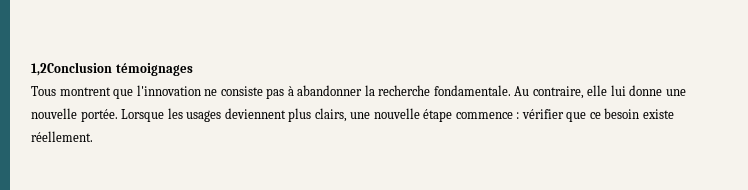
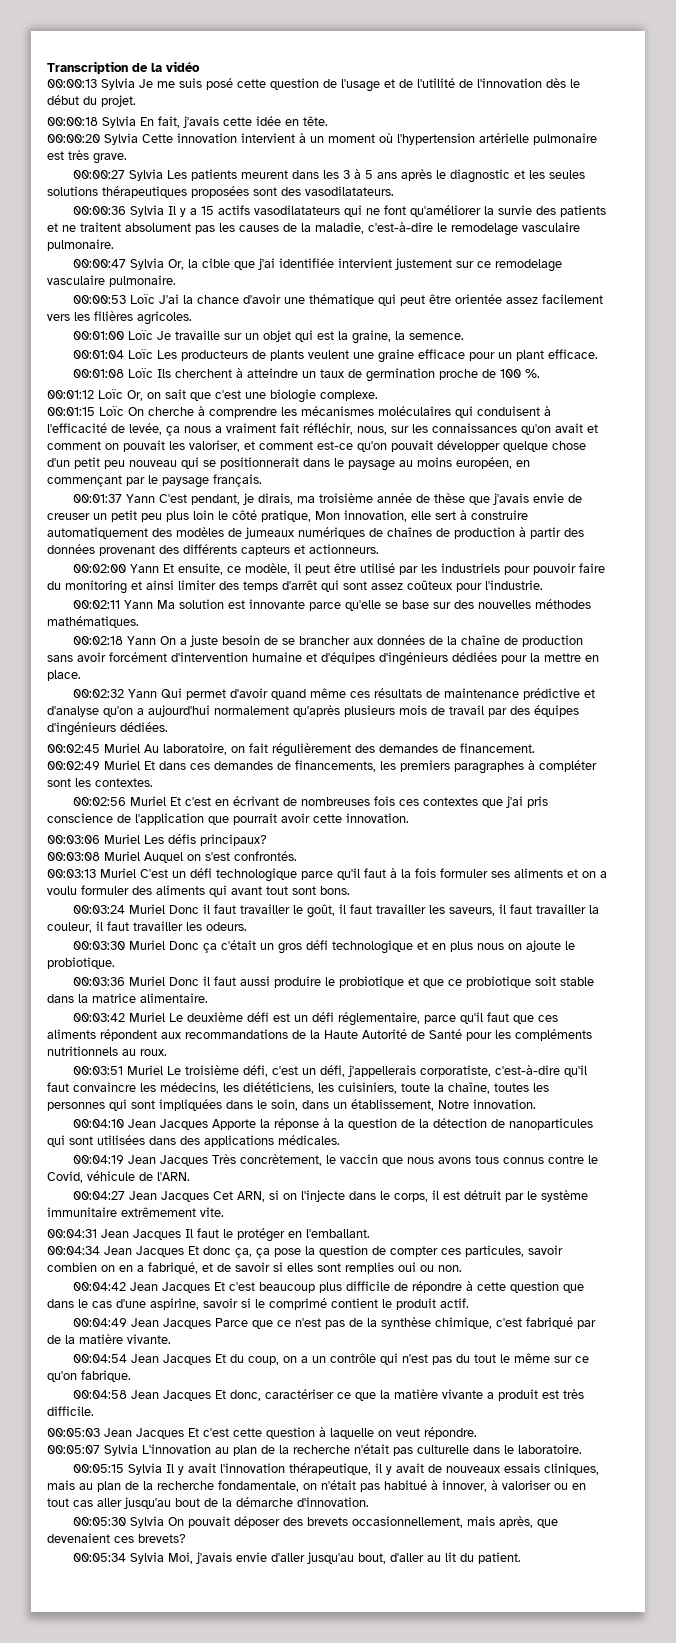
[31,62,193,76] [31,85,686,99] [31,108,674,122] [31,131,93,142] 1,2Conclusion témoignages // Tous montrent que l'innovation ne consiste pas à abandonner la recherche fondamentale. Au contraire, elle lui donne une nouvelle portée. Lorsque les usages deviennent plus clairs, une nouvelle étape commence : vérifier que ce besoin existe réellement. -> [47,61,200,74] [47,78,580,92] [47,95,136,107] [47,116,328,128] [47,133,597,145] [47,150,127,164] [73,169,586,183] [47,186,394,198] [73,205,607,217] [47,222,580,236] [47,239,114,251] [73,258,563,272] [47,275,176,287] [73,294,604,306] [47,311,192,325] [73,330,465,344] [73,349,599,363] [73,368,541,382] [47,389,378,403] [47,406,551,418] [47,423,598,436] [47,440,586,452] [47,457,530,471] [47,474,262,488] [73,493,583,505] [47,510,528,522] [47,527,584,539] [47,544,379,556] [73,563,606,575] [47,580,543,594] [73,599,592,611] [47,616,139,628] [73,635,584,647] [47,652,599,666] [47,670,81,681] [73,688,596,700] [47,705,579,717] [47,722,168,736] [47,743,535,757] [47,760,597,774] [47,778,153,787] [73,796,549,808] [47,813,409,825] [47,834,267,846] [47,851,297,863] [47,868,607,882] [47,885,350,897] [73,904,600,918] [47,921,247,933] [73,940,576,954] [47,957,115,969] [73,976,595,988] [47,993,208,1003] [73,1012,559,1026] [47,1029,592,1041] [47,1046,167,1056] [73,1065,588,1077] [47,1082,549,1094] [47,1099,536,1111] [73,1118,594,1130] [47,1135,340,1147] [73,1154,599,1166] [47,1171,190,1183] [73,1190,589,1202] [47,1207,224,1217] [47,1228,370,1242] [47,1245,563,1258] [47,1262,462,1274] [73,1281,585,1293] [47,1298,469,1310] [73,1317,597,1329] [47,1334,171,1344] [73,1353,590,1365] [47,1370,131,1382] [73,1389,585,1401] [47,1406,94,1416] [47,1427,477,1439] [47,1444,582,1456] [73,1463,600,1475] [47,1480,586,1492] [47,1497,369,1509] [73,1516,559,1528] [47,1533,186,1543] [73,1552,522,1564] Transcription de la vidéo // 00:00:13 Sylvia Je me suis posé cette question de l'usage et de l'utilité de l'innovation dès le début du projet. // 00:00:18 Sylvia En fait, j'avais cette idée en tête. // 00:00:20 Sylvia Cette innovation intervient à un moment où l'hypertension artérielle pulmonaire est très grave. // 00:00:27 Sylvia Les patients meurent dans les 3 à 5 ans après le diagnostic et les seules solutions thérapeutiques proposées sont des vasodilatateurs. // 00:00:36 Sylvia Il y a 15 actifs vasodilatateurs qui ne font qu'améliorer la survie des patients et ne traitent absolument pas les causes de la maladie, c'est-à-dire le remodelage vasculaire pulmonaire. // 00:00:47 Sylvia Or, la cible que j'ai identifiée intervient justement sur ce remodelage vasculaire pulmonaire. // 00:00:53 Loïc J'ai la chance d'avoir une thématique qui peut être orientée assez facilement vers les filières agricoles. // 00:01:00 Loïc Je travaille sur un objet qui est la graine, la semence. // 00:01:04 Loïc Les producteurs de plants veulent une graine efficace pour un plant efficace. // 00:01:08 Loïc Ils cherchent à atteindre un taux de germination proche de 100 %. // 00:01:12 Loïc Or, on sait que c'est une biologie complexe. // 00:01:15 Loïc On cherche à comprendre les mécanismes moléculaires qui conduisent à l'efficacité de levée, ça nous a vraiment fait réfléchir, nous, sur les connaissances qu'on avait et comment on pouvait les valoriser, et comment est-ce qu'on pouvait développer quelque chose d'un petit peu nouveau qui se positionnerait dans le paysage au moins européen, en commençant par le paysage français. // 00:01:37 Yann C'est pendant, je dirais, ma troisième année de thèse que j'avais envie de creuser un petit peu plus loin le côté pratique, Mon innovation, elle sert à construire automatiquement des modèles de jumeaux numériques de chaînes de production à partir des données provenant des différents capteurs et actionneurs. // 00:02:00 Yann Et ensuite, ce modèle, il peut être utilisé par les industriels pour pouvoir faire du monitoring et ainsi limiter des temps d'arrêt qui sont assez coûteux pour l'industrie. // 00:02:11 Yann Ma solution est innovante parce qu'elle se base sur des nouvelles méthodes mathématiques. // 00:02:18 Yann On a juste besoin de se brancher aux données de la chaîne de production sans avoir forcément d'intervention humaine et d'équipes d'ingénieurs dédiées pour la mettre en place. // 00:02:32 Yann Qui permet d'avoir quand même ces résultats de maintenance prédictive et d'analyse qu'on a aujourd'hui normalement qu'après plusieurs mois de travail par des équipes d'ingénieurs dédiées. // 00:02:45 Muriel Au laboratoire, on fait régulièrement des demandes de financement. // 00:02:49 Muriel Et dans ces demandes de financements, les premiers paragraphes à compléter sont les contextes. // 00:02:56 Muriel Et c'est en écrivant de nombreuses fois ces contextes que j'ai pris conscience de l'application que pourrait avoir cette innovation. // 00:03:06 Muriel Les défis principaux? // 00:03:08 Muriel Auquel on s'est confrontés. // 00:03:13 Muriel C'est un défi technologique parce qu'il faut à la fois formuler ses aliments et on a voulu formuler des aliments qui avant tout sont bons. // 00:03:24 Muriel Donc il faut travailler le goût, il faut travailler les saveurs, il faut travailler la couleur, il faut travailler les odeurs. // 00:03:30 Muriel Donc ça c'était un gros défi technologique et en plus nous on ajoute le probiotique. // 00:03:36 Muriel Donc il faut aussi produire le probiotique et que ce probiotique soit stable dans la matrice alimentaire. // 00:03:42 Muriel Le deuxième défi est un défi réglementaire, parce qu'il faut que ces aliments répondent aux recommandations de la Haute Autorité de Santé pour les compléments nutritionnels au roux. // 00:03:51 Muriel Le troisième défi, c'est un défi, j'appellerais corporatiste, c'est-à-dire qu'il faut convaincre les médecins, les diététiciens, les cuisiniers, toute la chaîne, toutes les personnes qui sont impliquées dans le soin, dans un établissement, Notre innovation. // 00:04:10 Jean Jacques Apporte la réponse à la question de la détection de nanoparticules qui sont utilisées dans des applications médicales. // 00:04:19 Jean Jacques Très concrètement, le vaccin que nous avons tous connus contre le Covid, véhicule de l'ARN. // 00:04:27 Jean Jacques Cet ARN, si on l'injecte dans le corps, il est détruit par le système immunitaire extrêmement vite. // 00:04:31 Jean Jacques Il faut le protéger en l'emballant. // 00:04:34 Jean Jacques Et donc ça, ça pose la question de compter ces particules, savoir combien on en a fabriqué, et de savoir si elles sont remplies oui ou non. // 00:04:42 Jean Jacques Et c'est beaucoup plus difficile de répondre à cette question que dans le cas d'une aspirine, savoir si le comprimé contient le produit actif. // 00:04:49 Jean Jacques Parce que ce n'est pas de la synthèse chimique, c'est fabriqué par de la matière vivante. // 00:04:54 Jean Jacques Et du coup, on a un contrôle qui n'est pas du tout le même sur ce qu'on fabrique. // 00:04:58 Jean Jacques Et donc, caractériser ce que la matière vivante a produit est très difficile. // 00:05:03 Jean Jacques Et c'est cette question à laquelle on veut répondre. // 00:05:07 Sylvia L'innovation au plan de la recherche n'était pas culturelle dans le laboratoire. // 00:05:15 Sylvia Il y avait l'innovation thérapeutique, il y avait de nouveaux essais cliniques, mais au plan de la recherche fondamentale, on n'était pas habitué à innover, à valoriser ou en tout cas aller jusqu'au bout de la démarche d'innovation. // 00:05:30 Sylvia On pouvait déposer des brevets occasionnellement, mais après, que devenaient ces brevets? // 00:05:34 Sylvia Moi, j'avais envie d'aller jusqu'au bout, d'aller au lit du patient.

